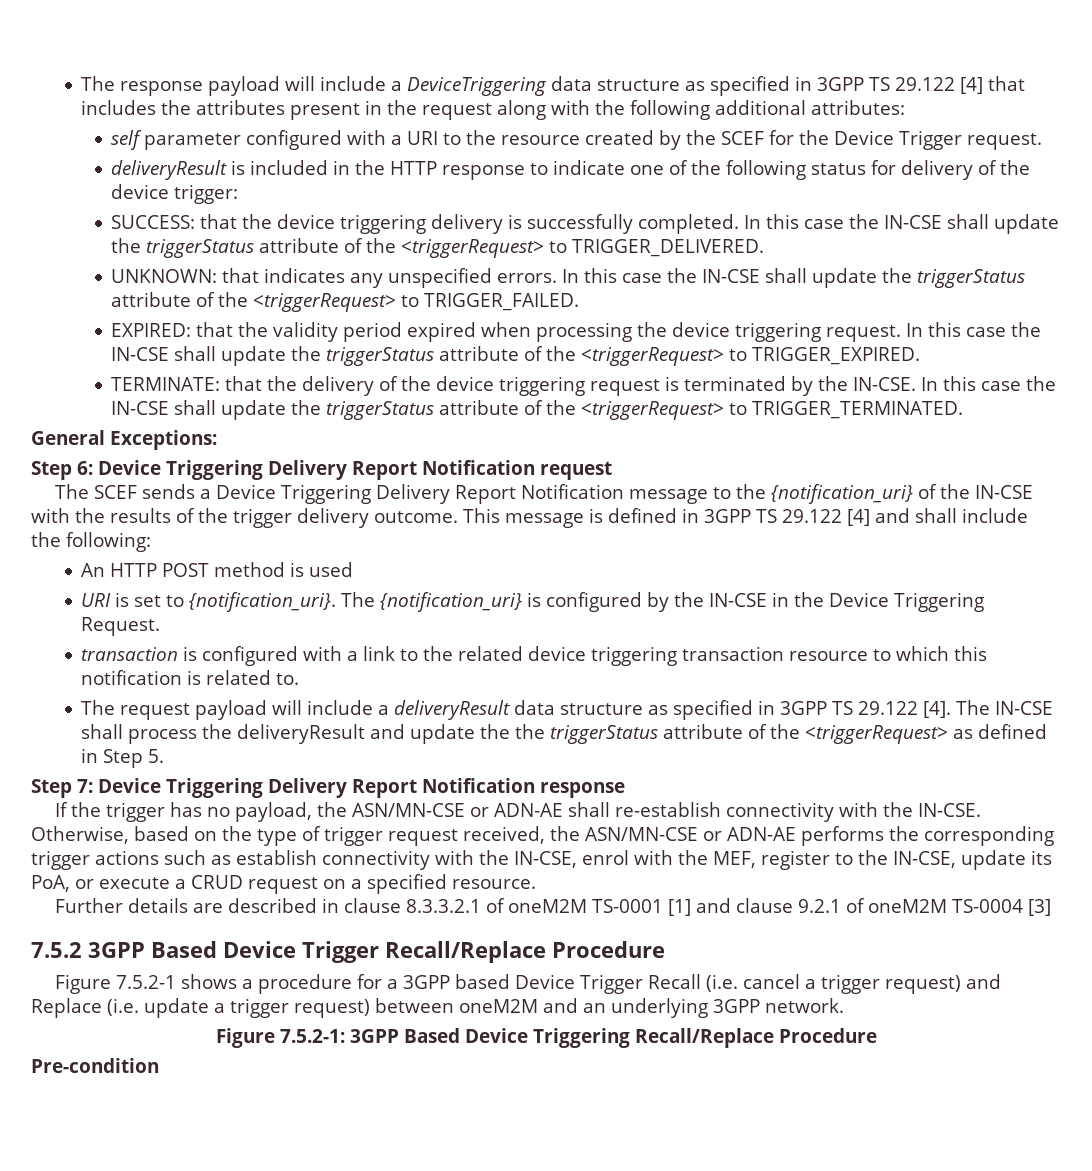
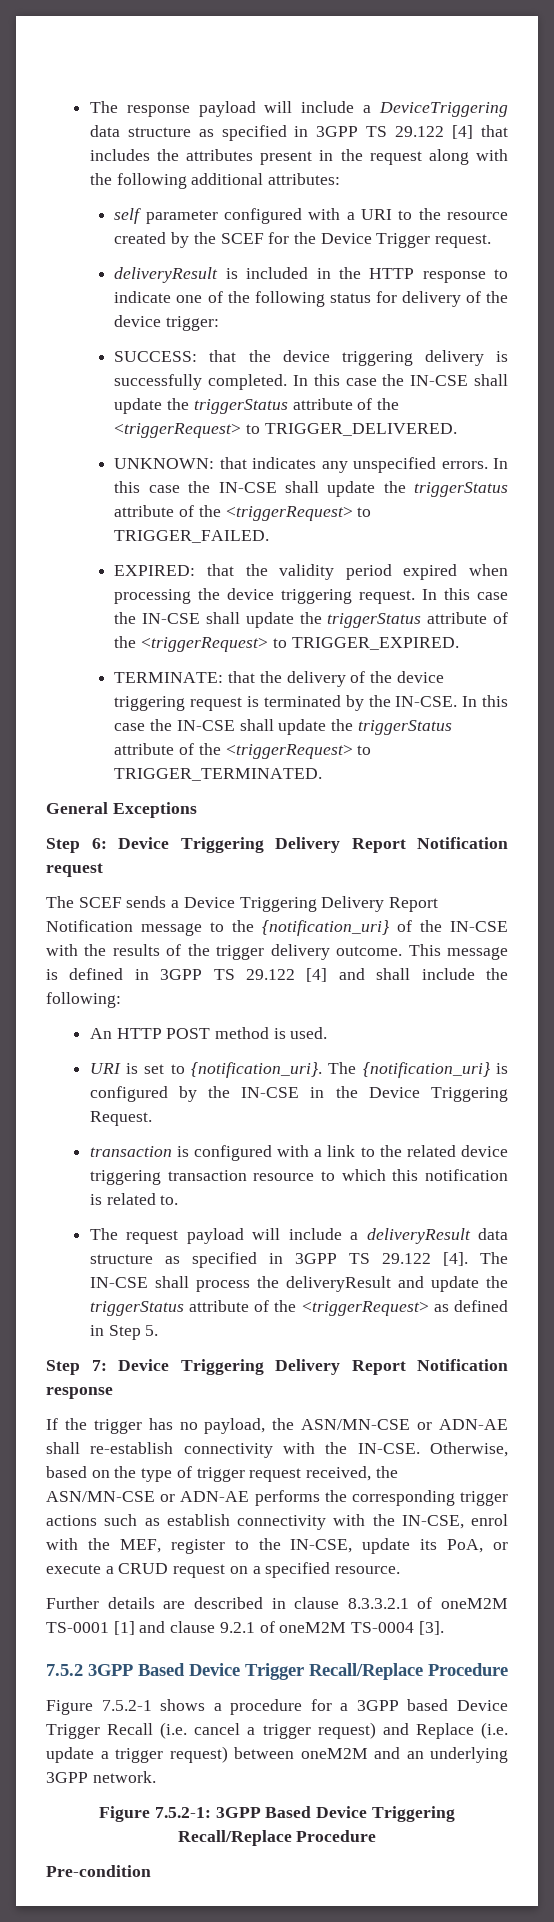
[110,430,217,450] Exceptions: -> [112,802,197,818] Exceptions
[309,562,354,577] used -> [290,1027,328,1039] used.
[515,724,546,739] the -> (509, 1282) none
[1028,899,1052,916] [3] -> [418,1621,444,1635] [3].

